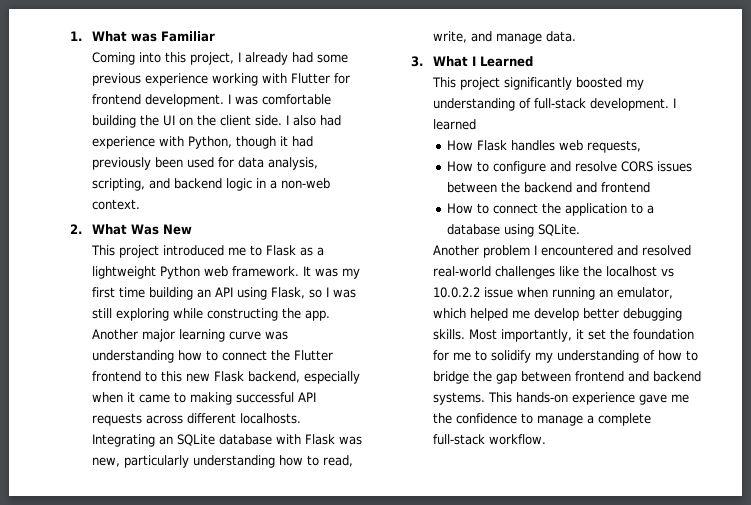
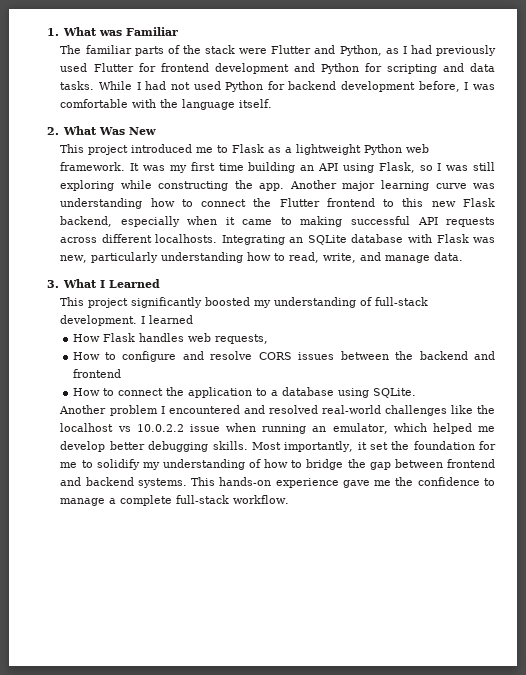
[92,52,349,65] [92,73,351,86] [92,94,332,107] [92,115,342,128] [92,136,314,149] [92,157,319,170] [92,178,331,191] [92,199,141,210] Coming into this project, I already had some previous experience working with Flutter for frontend development. I was comfortable building the UI on the client side. I also had experience with Python, though it had previously been used for data analysis, scripting, and backend logic in a non-web context. -> [60,45,497,56] [60,63,495,74] [60,81,495,92] [60,99,273,110] The familiar parts of the stack were Flutter and Python, as I had previously used Flutter for frontend development and Python for scripting and data tasks. While I had not used Python for backend development before, I was comfortable with the language itself.

